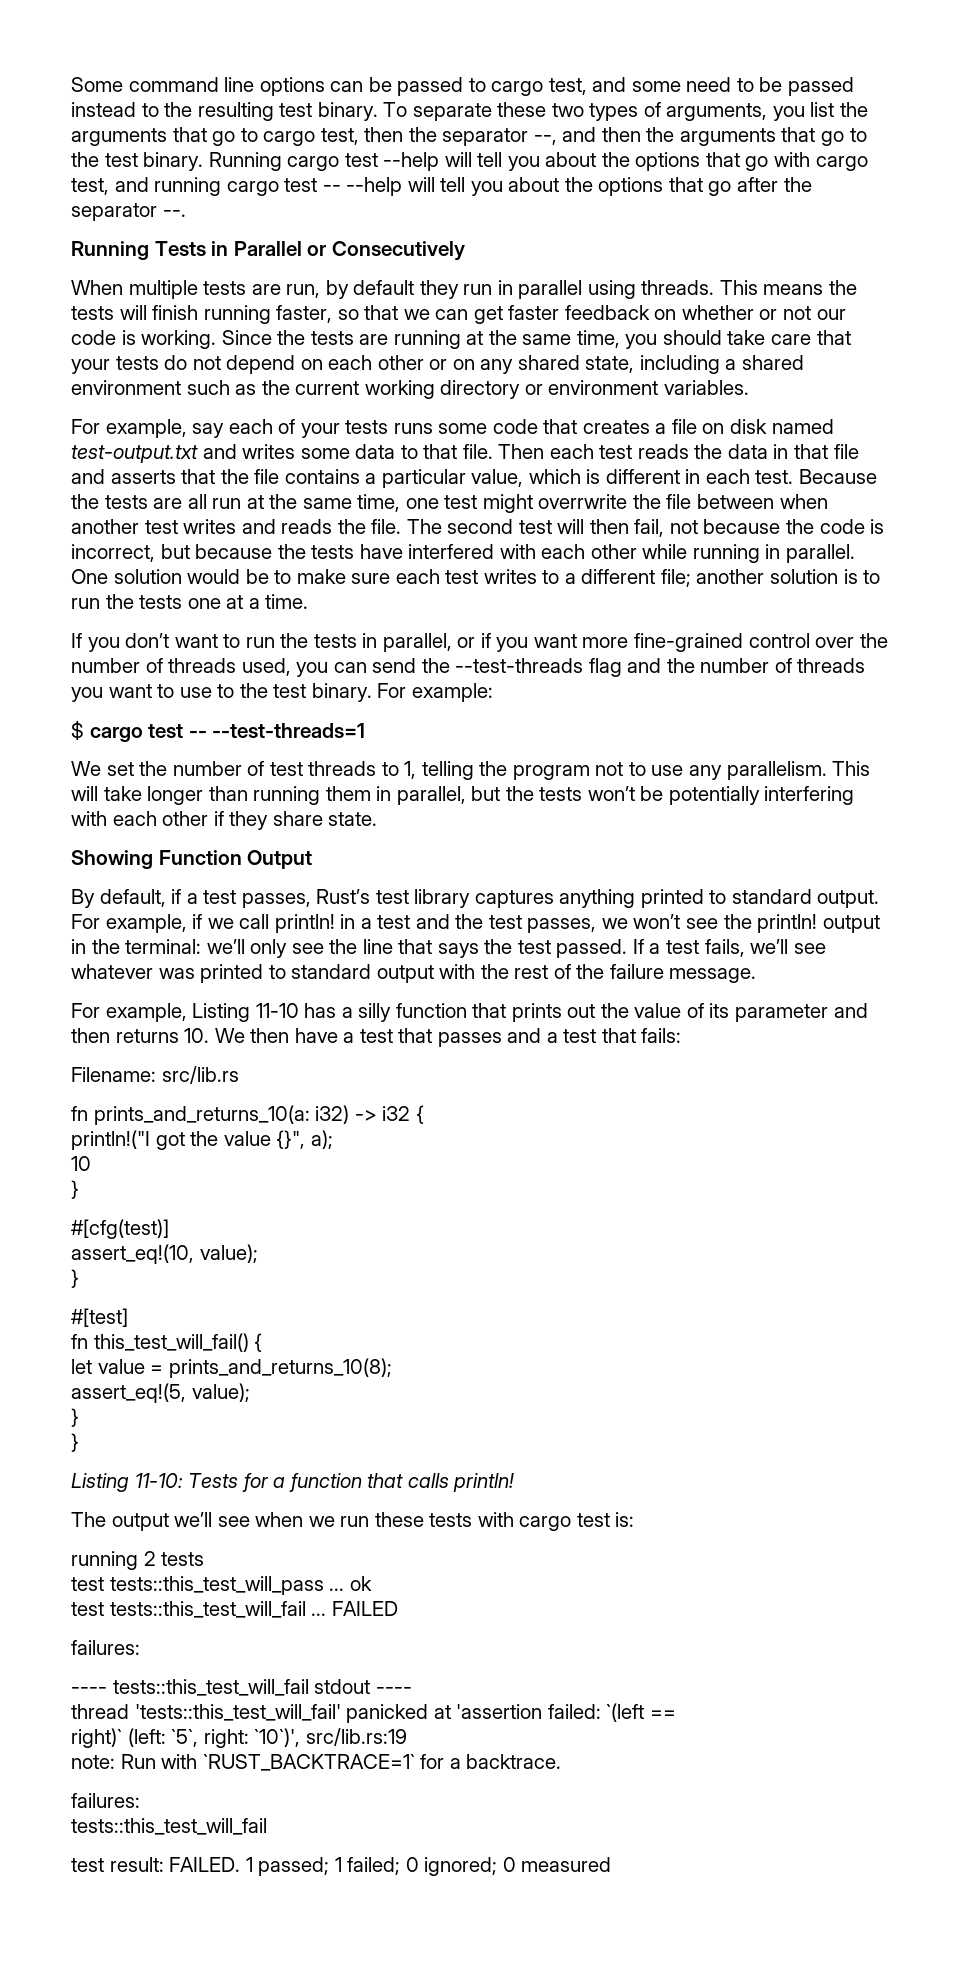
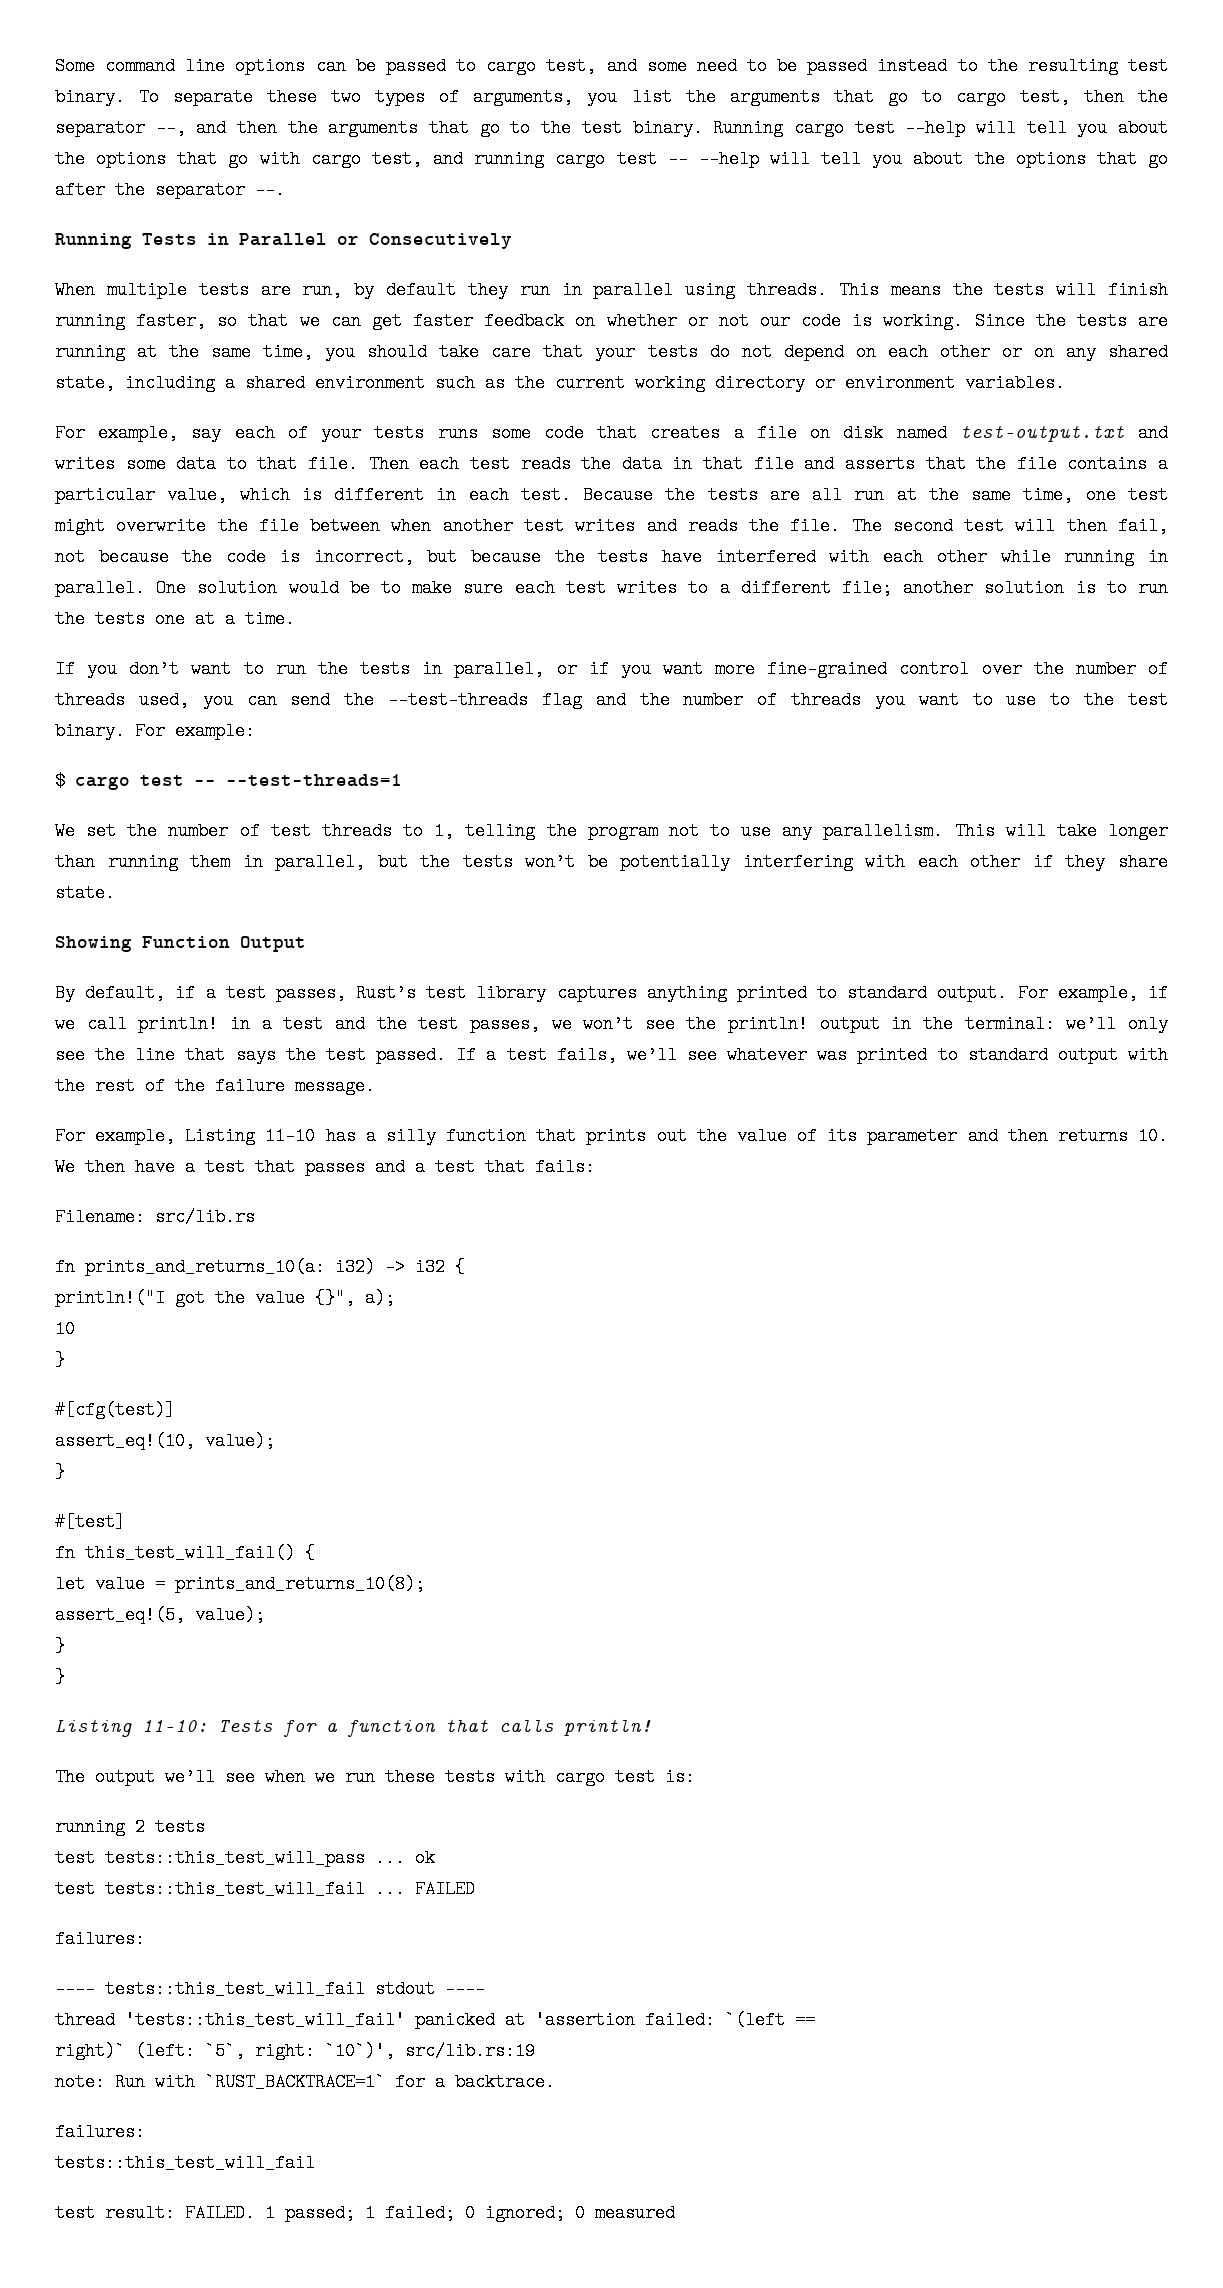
[538,494,628,509] overrwrite -> [116,517,207,535] overwrite

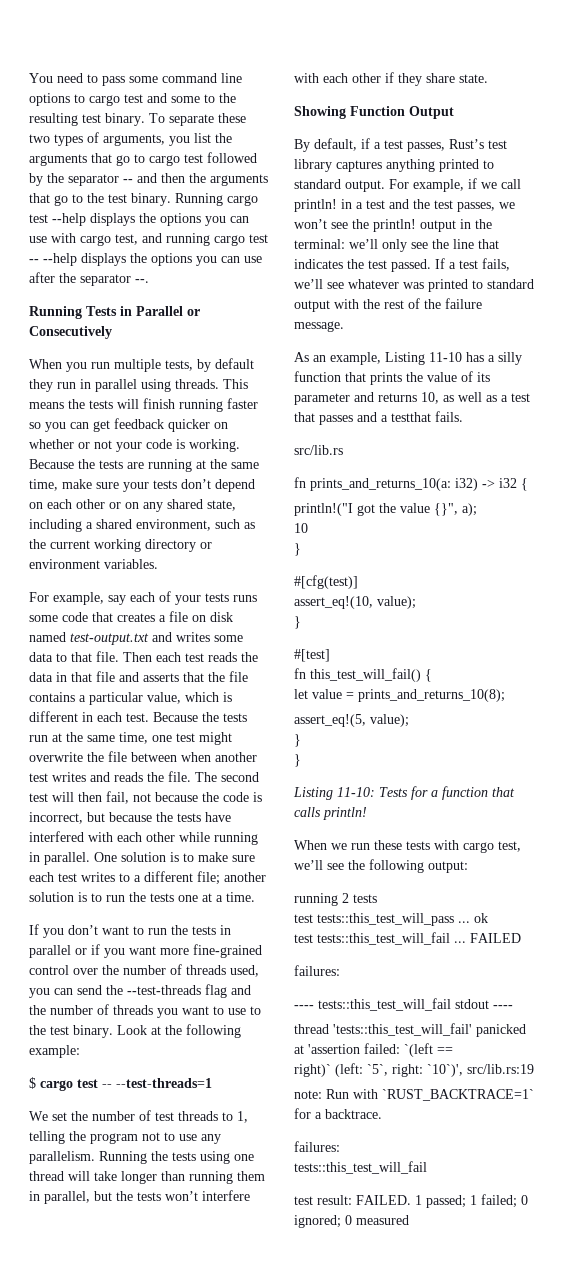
[55,57,597,75] Some command line options can be passed to cargo test, -> [29,73,242,86] [29,93,143,106] You need to pass some command line options to cargo test
[696,57,948,75] need to be passed instead -> (200, 99) none
[1019,88,1168,106] [55,119,186,137] test, then the separator --, -> [184,152,257,163] [29,173,133,186] test followed by the separator --
[975,119,1169,137] [55,150,249,168] will tell you about the options that go -> [90,213,249,226] [29,236,47,243] displays the options you can use
[769,150,1168,168] will tell you about the options that go -> [81,253,262,266] displays the options you can use
[106,281,343,299] multiple tests are run, -> [66,359,193,372] you run multiple tests,
[136,312,565,330] faster, so that we can get faster feedback -> [227,398,258,409] [29,418,210,432] faster so you can get feedback quicker
[759,312,790,330] our -> [116,442,142,452] your
[974,312,1025,330] Since -> [29,459,74,469] Because
[325,343,772,361] you should take care that your tests do not -> [62,479,211,492] make sure your tests don’t
[315,374,425,392] environment -> [136,519,211,531] environment,
[769,486,843,504] are all -> (247, 717) none
[288,579,370,597] would be -> [170,852,179,862] is
[454,660,545,678] parallel, -> [29,945,71,958] parallel
[135,722,165,740] For -> [117,1024,241,1038] Look at the following
[954,822,995,840] This -> [99,1151,254,1164] [29,1171,64,1181] Running the tests using one thread
[587,853,853,871] be potentially interfering -> [202,1190,250,1201] interfere
[235,1046,276,1064] says -> [294,259,343,269] indicates
[55,1127,85,1145] For -> [294,352,326,362] As an
[656,1127,687,1145] out -> (402, 378) none
[1007,1127,1168,1145] [55,1158,175,1176] then returns 10. We then have -> [378,392,497,404] returns 10, as well as
[435,1158,595,1176] [55,1208,145,1226] test that fails: // Filename: -> [391,411,463,422] testthat fails. //
[55,1768,305,1786] The output we’ll see when -> [294,840,327,850] When
[615,1768,695,1786] test is: -> [498,841,521,852] [294,859,468,873] test, we’ll see the following output:

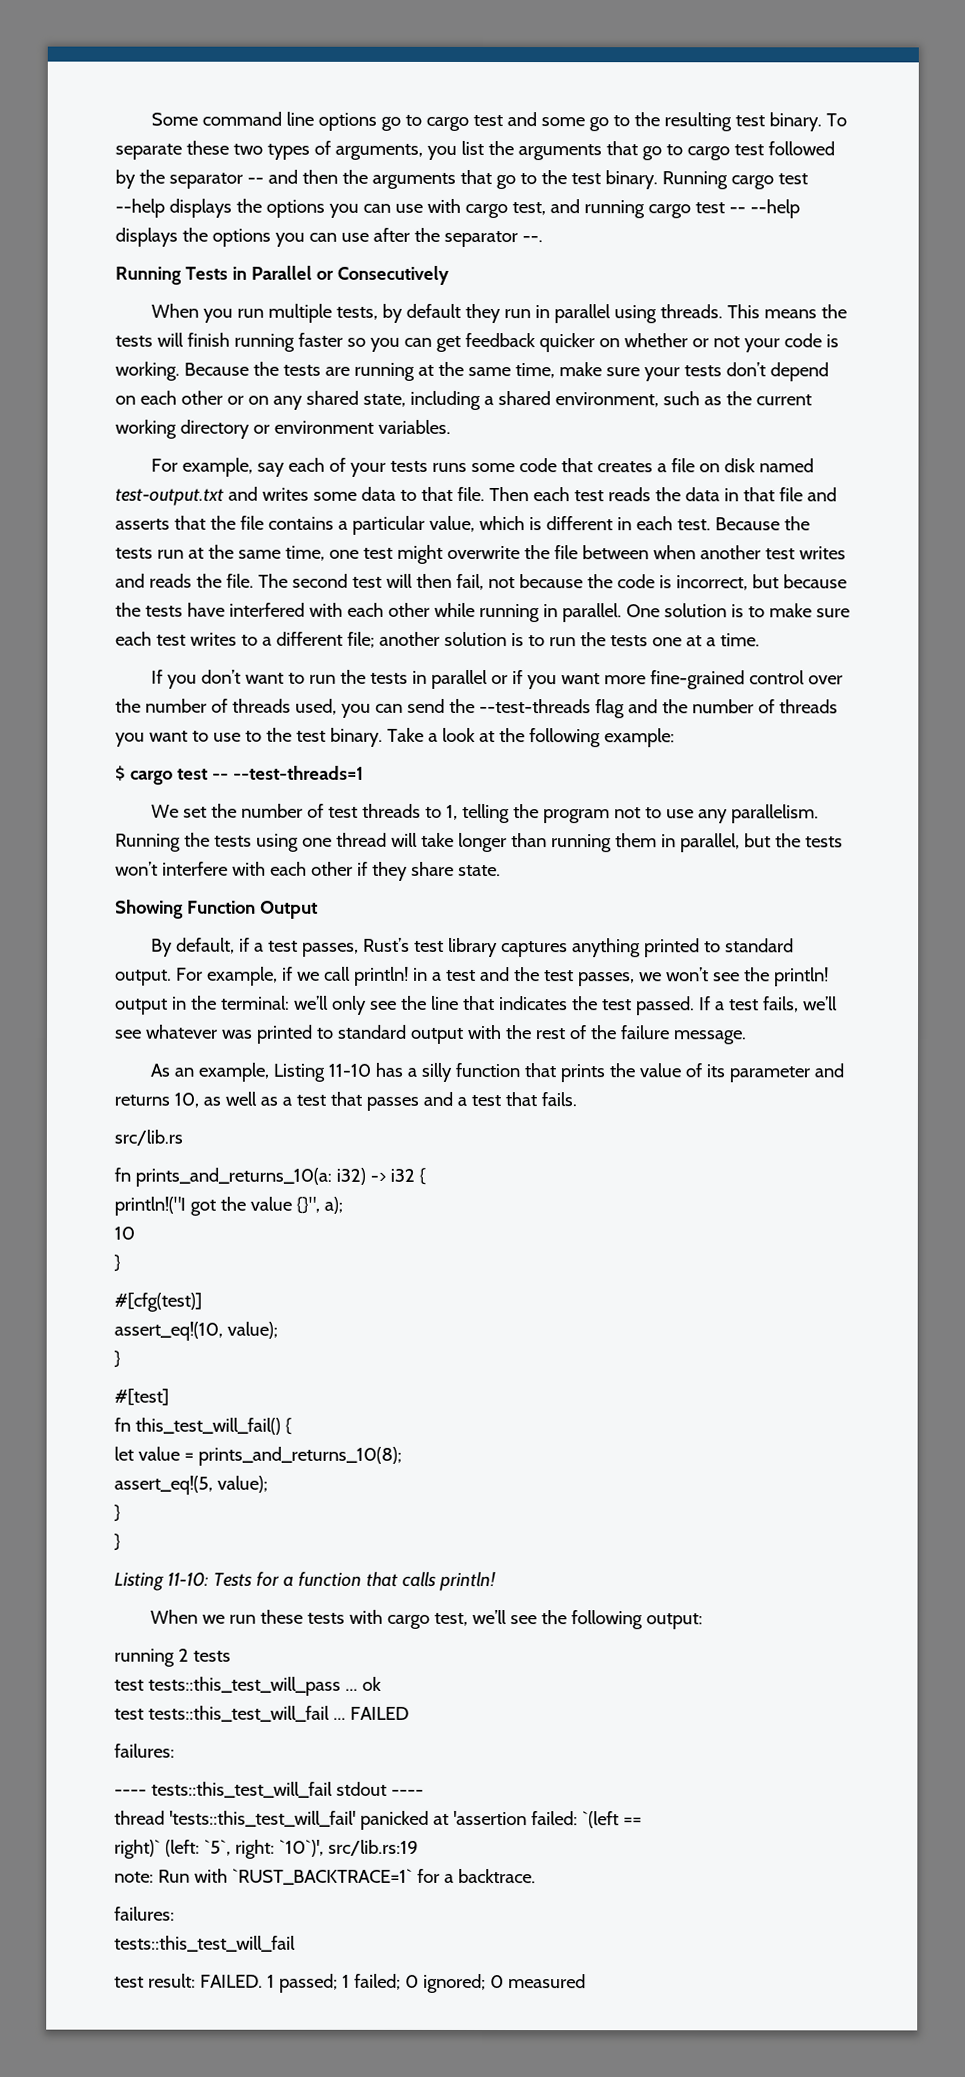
[29,73,158,86] You need to pass some -> [151,112,199,126] Some
(70, 99) none -> [381,116,402,131] go
(200, 99) none -> [589,117,610,132] go
[117,1025,147,1035] Look -> [386,727,476,742] Take a look
[391,412,431,422] testthat -> [470,1092,537,1107] test that

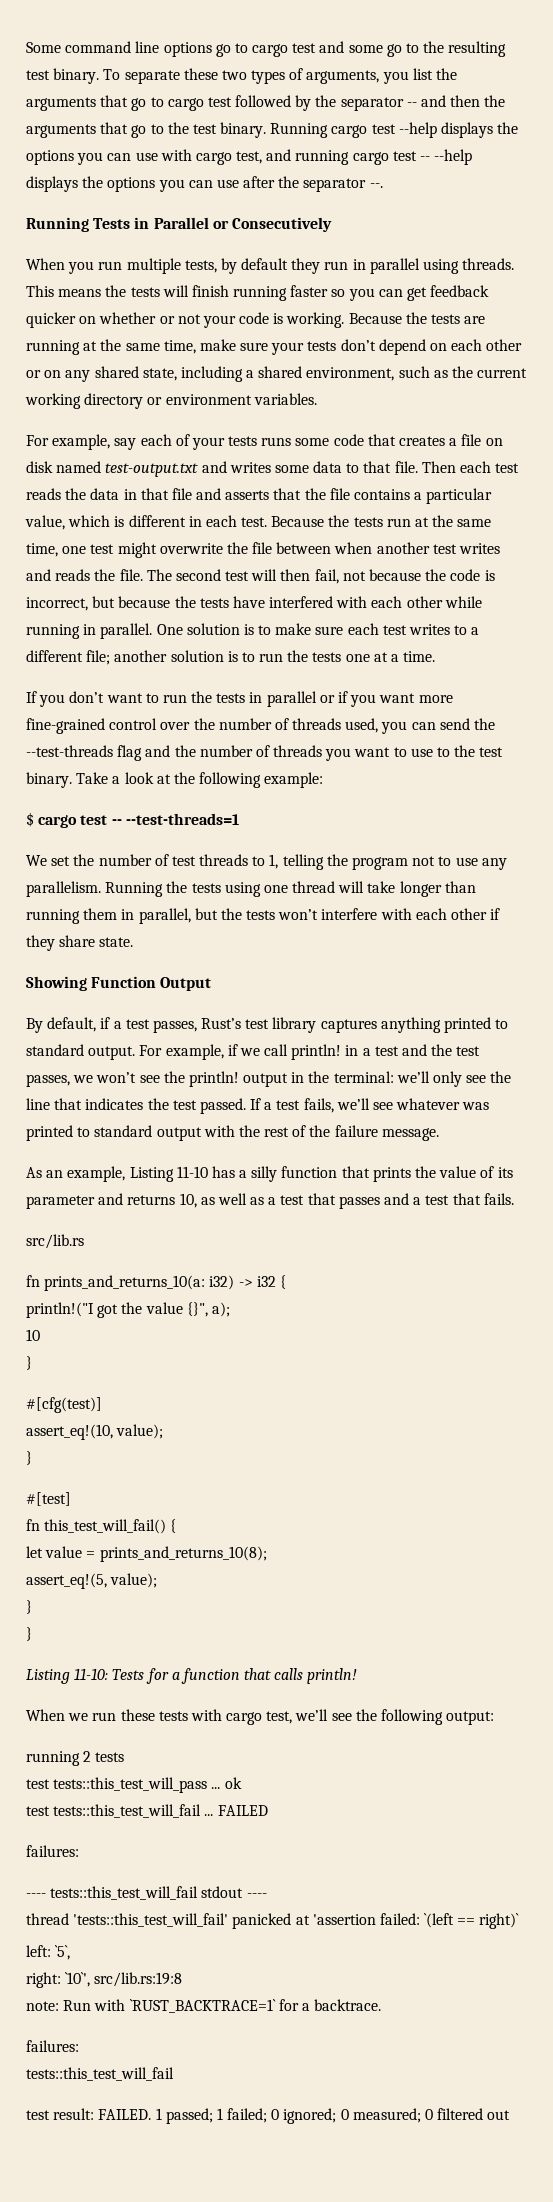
[114,1839,200,1859] // right)` (left: -> [479,1913,520,1929] [26,1945,51,1957] right)` // left:
[234,1839,419,1859] right: `10`)', src/lib.rs:19 -> [26,1972,183,1988] // right: `10`', src/lib.rs:19:8
[507,1974,586,1989] measured -> [352,2108,511,2123] measured; 0 filtered out

